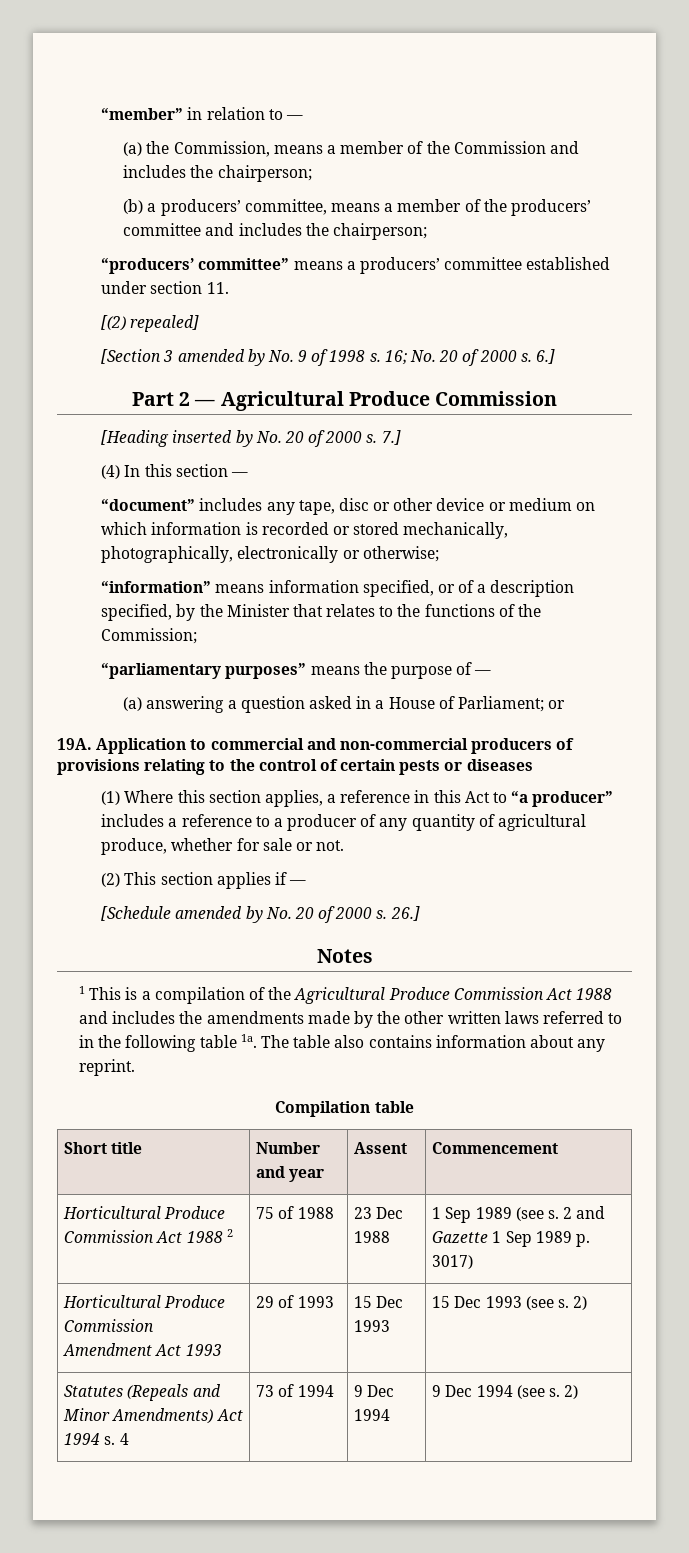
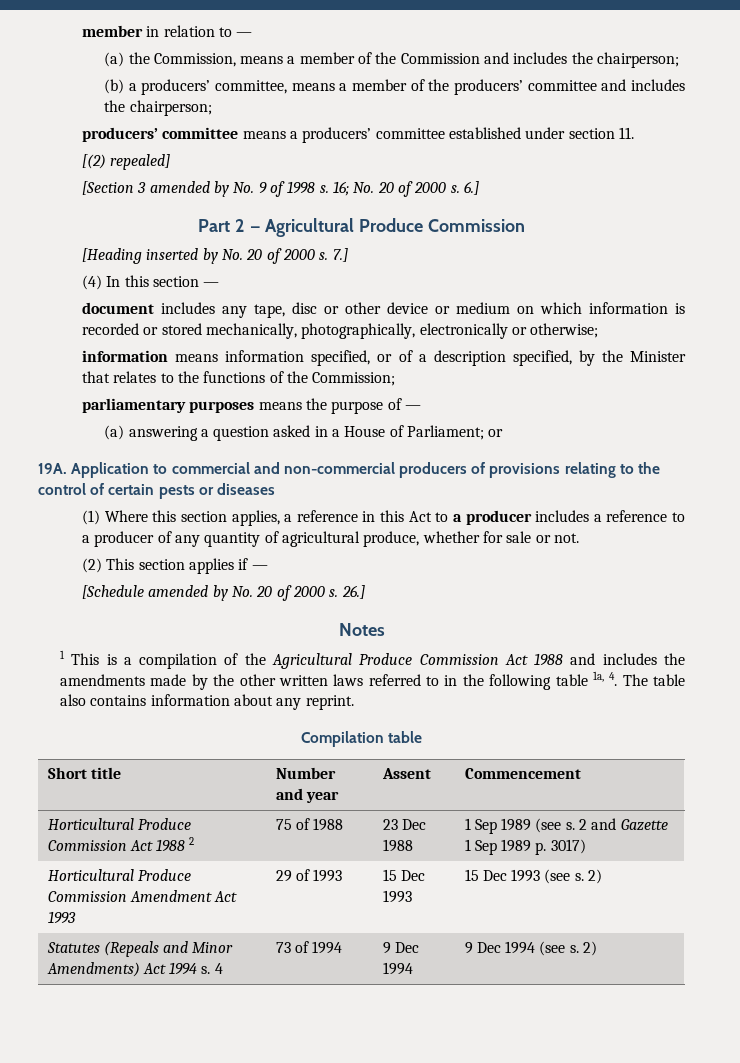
[101,108,184,120] “member” -> [82,25,144,37] member
[101,258,290,274] “producers’ committee” -> [82,127,239,142] producers’ committee
[101,499,196,511] “document” -> [82,302,155,314] document
[101,581,212,593] “information” -> [82,350,169,362] information
[101,663,307,679] “parliamentary purposes” -> [82,398,255,413] parliamentary purposes
[511,791,614,807] “a producer” -> [452,510,532,525] a producer
[240,1034,257,1048] 1a. -> [592,671,618,686] 1a, 4.

